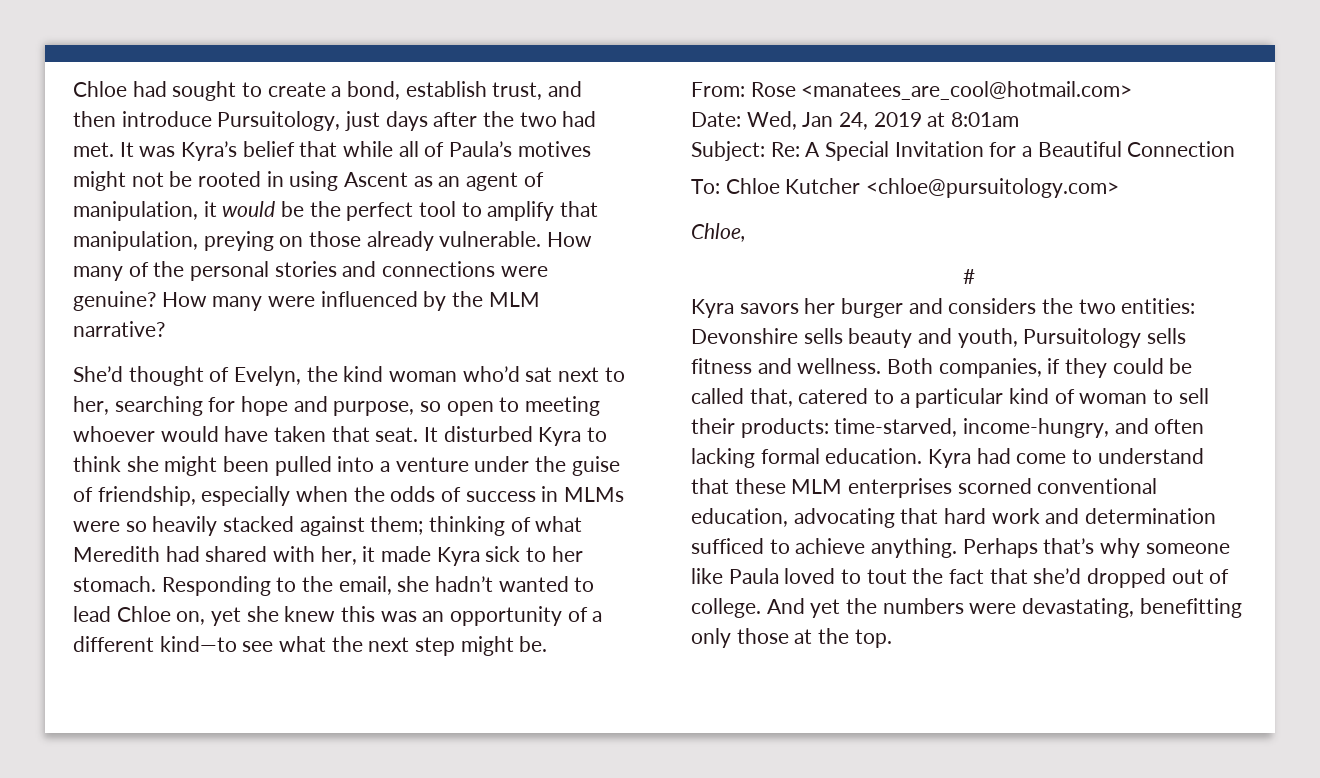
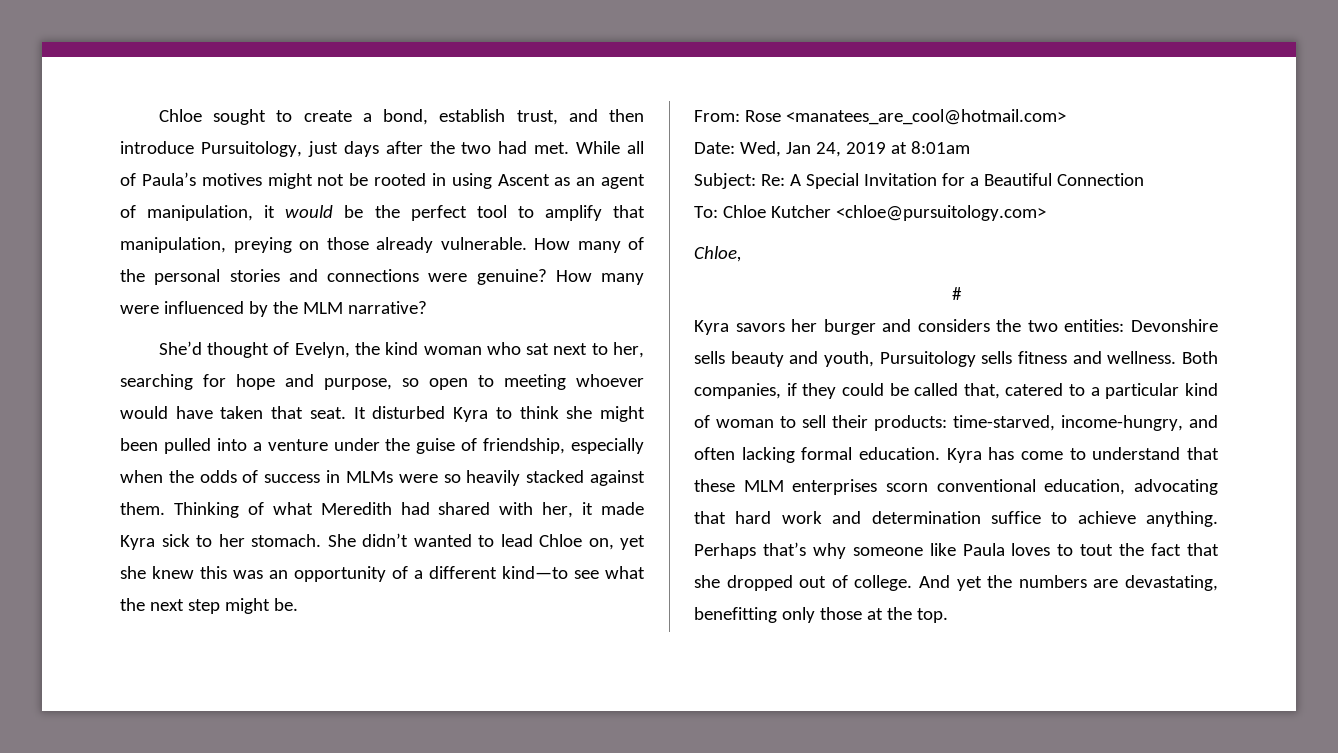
[73,81,167,97] Chloe had -> [158,109,202,122] Chloe
[119,141,394,161] It was Kyra’s belief that while -> [576,141,621,154] While
[462,366,520,382] who’d -> [486,342,521,355] who
[370,516,506,536] them; thinking -> [120,502,239,518] them. Thinking
[161,576,494,596] Responding to the email, she hadn’t -> [327,533,408,547] She didn’t
[976,448,1011,464] had -> [988,447,1015,460] has
[957,478,1032,494] scorned -> [886,483,928,492] scorn
[691,538,764,554] sufficed -> [990,511,1041,524] suffice
[784,568,836,584] loved -> [1011,543,1051,556] loves
[1033,568,1082,584] she’d -> [694,575,720,588] she
[969,603,1017,614] were -> [1093,579,1119,588] are

